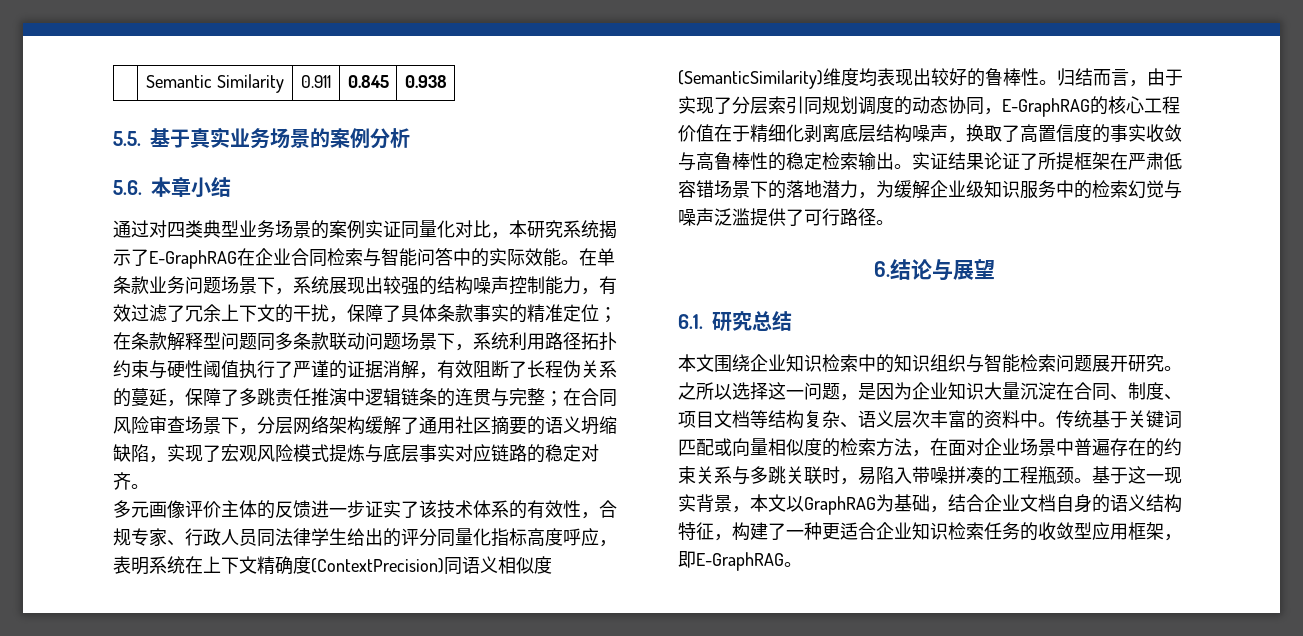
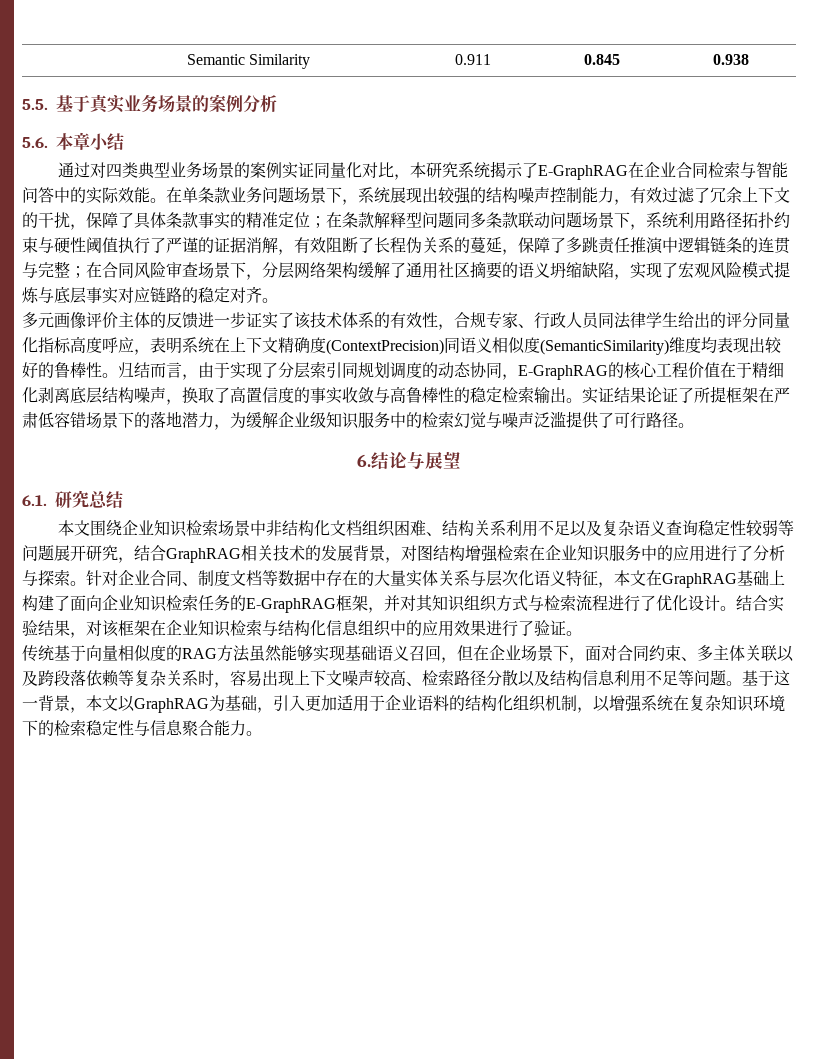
[858,354,1182,373] [678,382,1182,401] [678,410,1056,429] 中的知识组织与智能检索问题展开研究。之所以选择这一问题，是因为企业知识大量沉淀在合同、制度、项目文档等结构复杂、语义层次丰富的资料中。 -> [217,520,794,537] [22,544,785,563] [22,569,785,588] [22,594,784,613] [22,619,582,638] 场景中非结构化文档组织困难、结构关系利用不足以及复杂语义查询稳定性较弱等问题展开研究，结合GraphRAG相关技术的发展背景，对图结构增强检索在企业知识服务中的应用进行了分析与探索。针对企业合同、制度文档等数据中存在的大量实体关系与层次化语义特征，本文在GraphRAG基础上构建了面向企业知识检索任务的E-GraphRAG框架，并对其知识组织方式与检索流程进行了优化设计。结合实验结果，对该框架在企业知识检索与结构化信息组织中的应用效果进行了验证。 //
[1128,410,1182,428] [678,438,1182,457] [678,466,1074,485] 关键词匹配或向量相似度的检索方法，在面对企业场景中普遍存在的约束关系与多跳关联时，易陷入带噪拼凑的工程瓶颈 -> [86,645,794,663] [22,669,726,688] 向量相似度的RAG方法虽然能够实现基础语义召回，但在企业场景下，面对合同约束、多主体关联以及跨段落依赖等复杂关系时，容易出现上下文噪声较高、检索路径分散以及结构信息利用不足等问题
[1164,467,1182,484] [678,494,696,512] 现实 -> (38, 704) none
[948,494,1182,513] [678,522,1182,541] [678,551,784,571] 结合企业文档自身的语义结构特征，构建了一种更适合企业知识检索任务的收敛型应用框架，即E-GraphRAG -> [273,695,785,713] [22,719,246,736] 引入更加适用于企业语料的结构化组织机制，以增强系统在复杂知识环境下的检索稳定性与信息聚合能力

